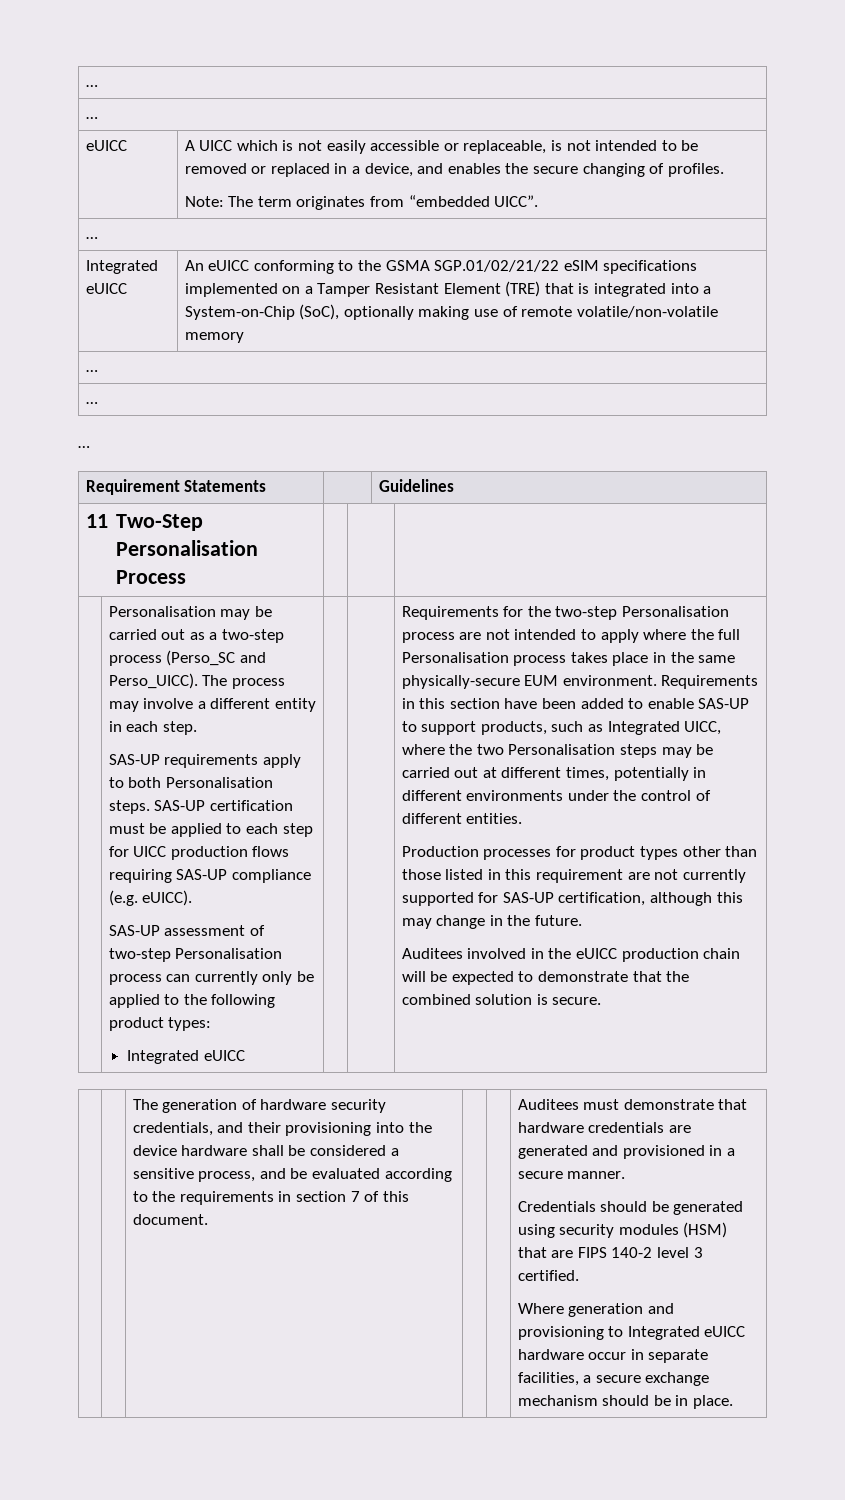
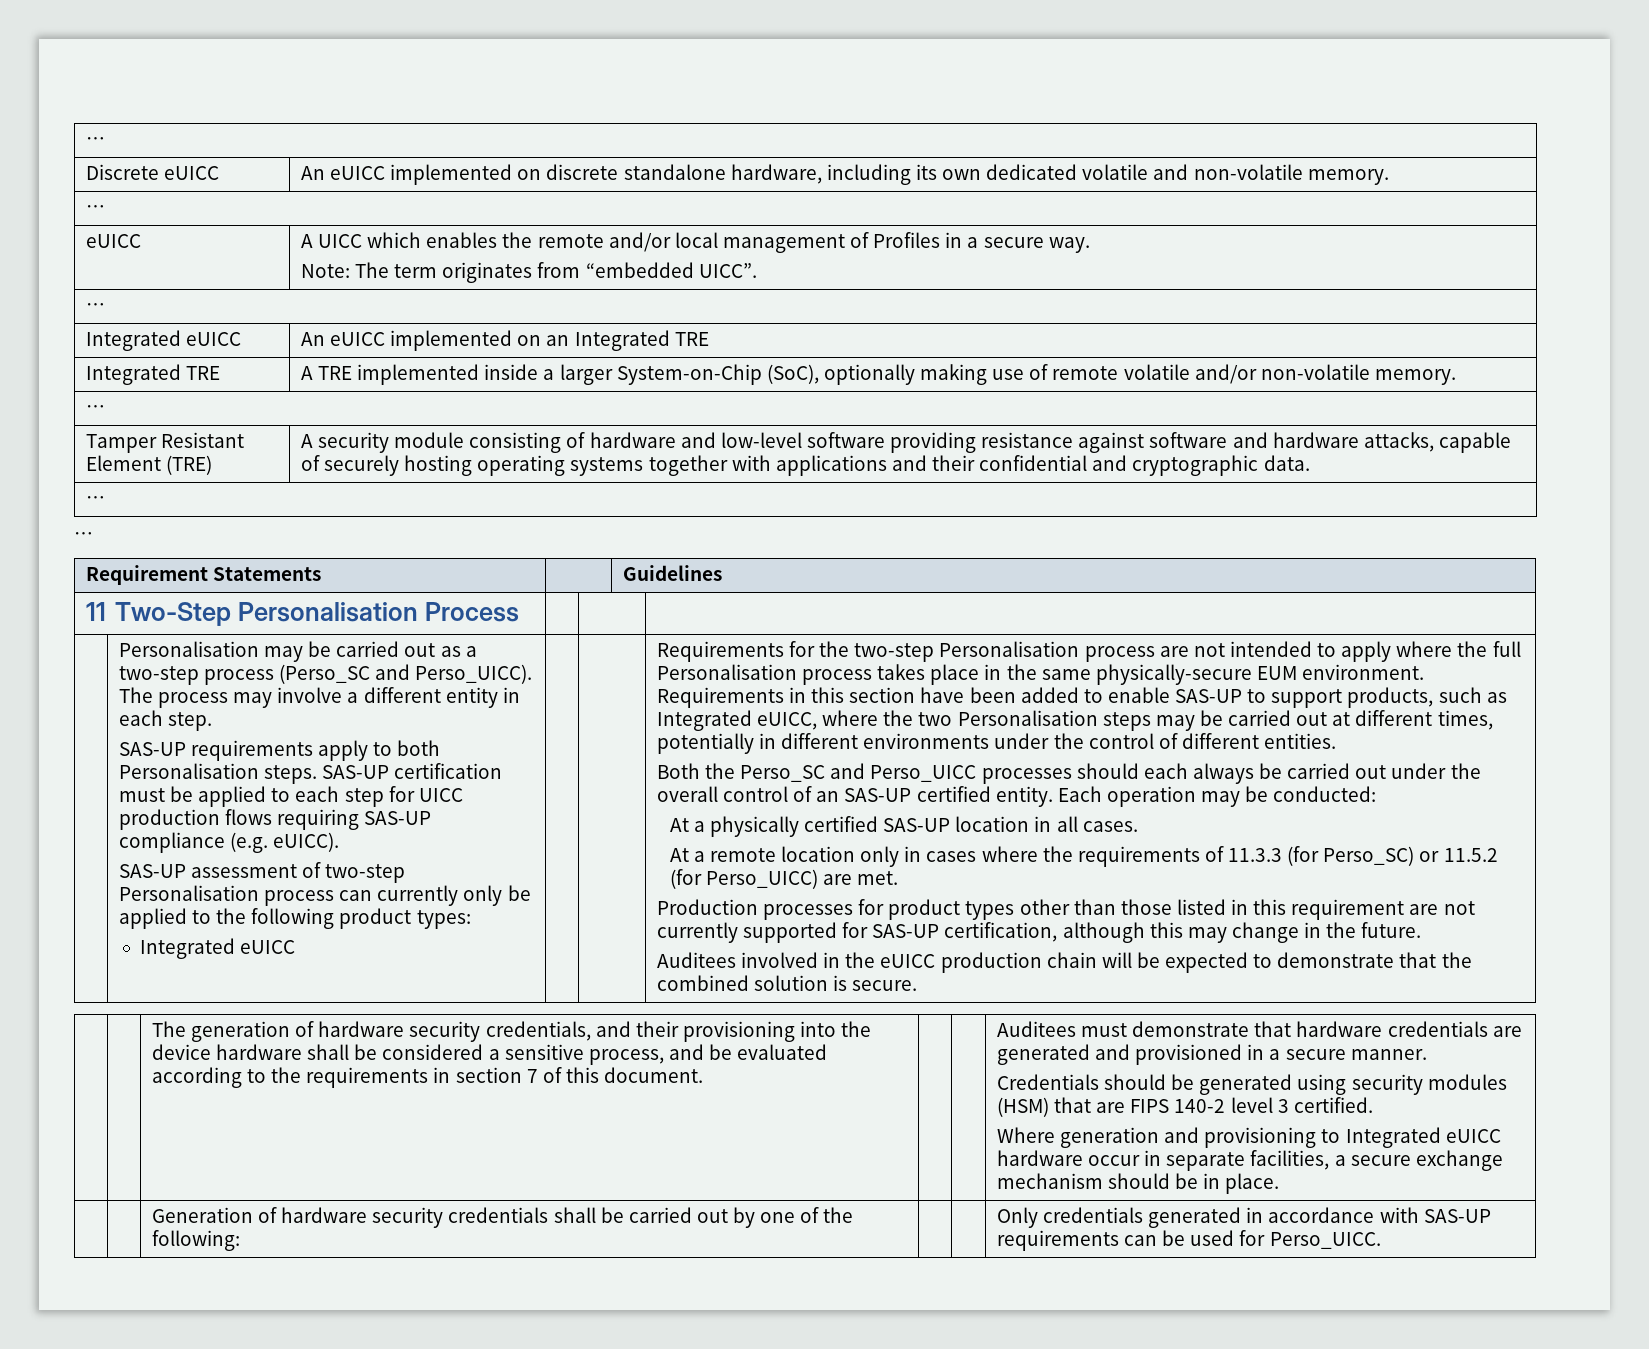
[85,85,98,87] … -> [85,137,105,146] [85,164,219,180] [300,164,1389,185] … // Discrete eUICC | An eUICC implemented on discrete standalone hardware, including its own dedicated volatile and non-volatile memory.
[282,140,699,154] [184,163,724,177] is not easily accessible or replaceable, is not intended to be removed or replaced in a device, and enables the secure changing of profiles. -> [426,232,1090,253] enables the remote and/or local management of Profiles in a secure way.
[253,260,698,274] [184,281,712,297] conforming to the GSMA SGP.01/02/21/22 eSIM specifications implemented on a Tamper Resistant Element (TRE) that is integrated into a -> [390,330,709,351] [85,364,220,385] [300,364,613,385] implemented on an Integrated TRE // Integrated TRE | A TRE implemented inside a larger
[576,306,718,318] [184,332,244,343] [85,370,98,372] volatile/non-volatile memory // … -> [1123,364,1456,385] [85,405,105,414] [85,432,244,453] [85,455,212,475] [300,432,1511,453] [300,455,1310,476] volatile and/or non-volatile memory. // … // Tamper Resistant Element (TRE) | A security module consisting of hardware and low-level software providing resistance against software and hardware attacks, capable of securely hosting operating systems together with applications and their confidential and cryptographic data.
[684,721,722,735] UICC, -> [756,712,817,730] eUICC,
(523, 818) none -> [656,763,1481,784] [656,786,1377,807] [669,816,1138,837] [669,846,1498,867] [669,869,898,889] // Both the Perso_SC and Perso_UICC processes should each always be carried out under the overall control of an SAS-UP certified entity. Each operation may be conducted: // At a physically certified SAS-UP location in all cases. // At a remote location only in cases where the requirements of 11.3.3 (for Perso_SC) or 11.5.2 (for Perso_UICC) are met.
(733, 1402) none -> [151,1207,854,1228] [151,1230,240,1251] [996,1207,1491,1228] [996,1230,1381,1251] // | | Generation of hardware security credentials shall be carried out by one of the following: | | | Only credentials generated in accordance with SAS-UP requirements can be used for Perso_UICC.

